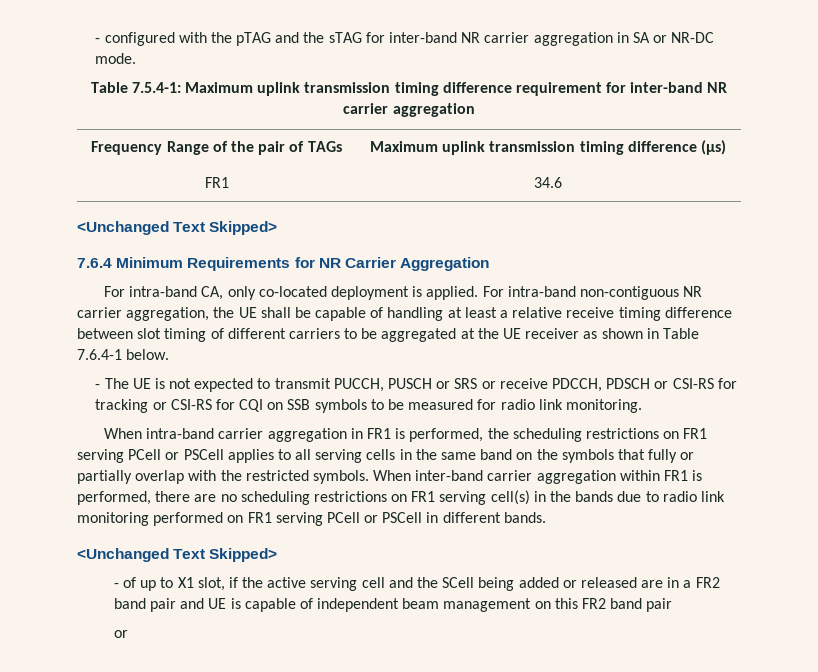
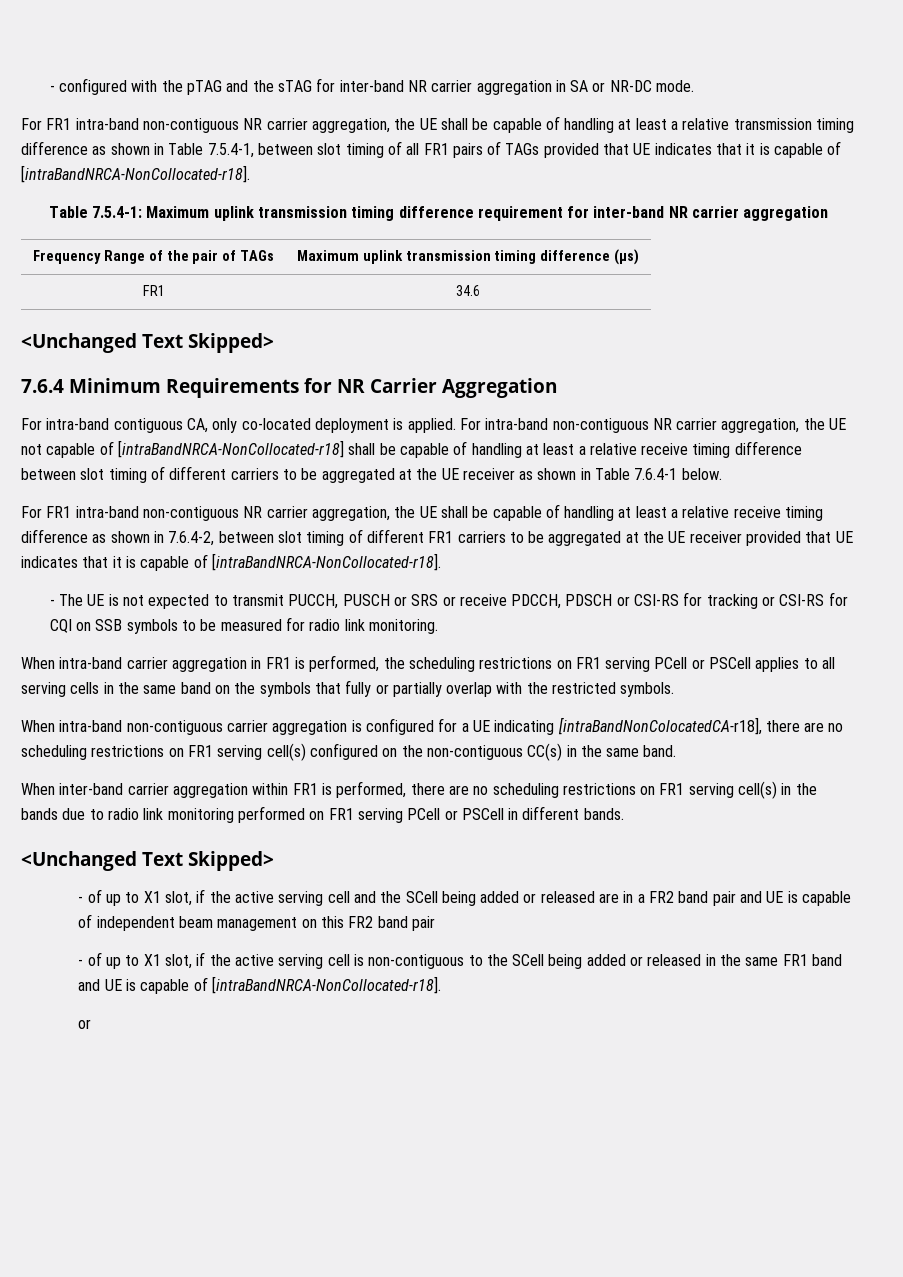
(137, 58) none -> [21,116,855,133] [21,141,842,158] [21,165,250,183] // For FR1 intra-band non-contiguous NR carrier aggregation, the UE shall be capable of handling at least a relative transmission timing difference as shown in Table 7.5.4-1, between slot timing of all FR1 pairs of TAGs provided that UE indicates that it is capable of [intraBandNRCA-NonCollocated-r18].
(198, 291) none -> [113,418,183,433] contiguous
(257, 312) none -> [21,440,344,458] not capable of [intraBandNRCA-NonCollocated-r18]
(170, 354) none -> [21,504,824,521] [21,529,853,546] [21,553,441,571] // For FR1 intra-band non-contiguous NR carrier aggregation, the UE shall be capable of handling at least a relative receive timing difference as shown in 7.6.4-2, between slot timing of different FR1 carriers to be aggregated at the UE receiver provided that UE indicates that it is capable of [intraBandNRCA-NonCollocated-r18].
(369, 477) none -> [21,717,844,735] [21,743,677,761] // When intra-band non-contiguous carrier aggregation is configured for a UE indicating [intraBandNonColocatedCA-r18], there are no scheduling restrictions on FR1 serving cell(s) configured on the non-contiguous CC(s) in the same band. //
(673, 605) none -> [78,952,843,969] [78,976,441,994] // - of up to X1 slot, if the active serving cell is non-contiguous to the SCell being added or released in the same FR1 band and UE is capable of [intraBandNRCA-NonCollocated-r18].

